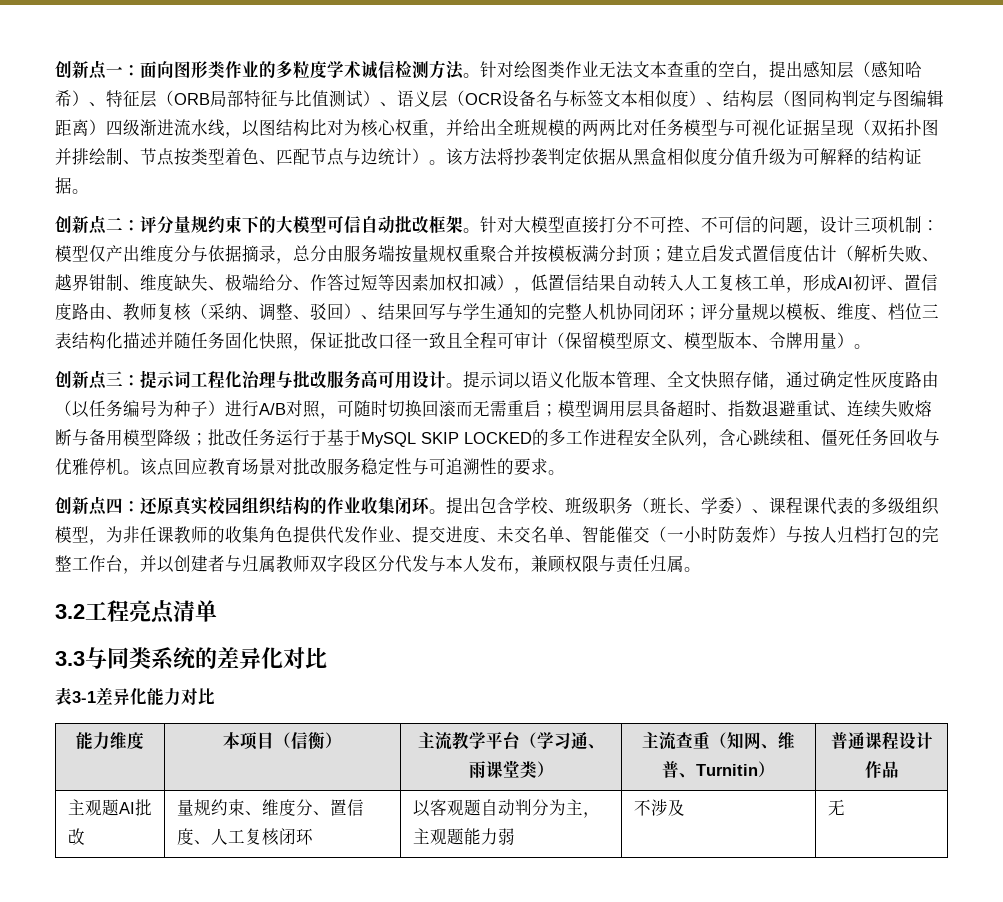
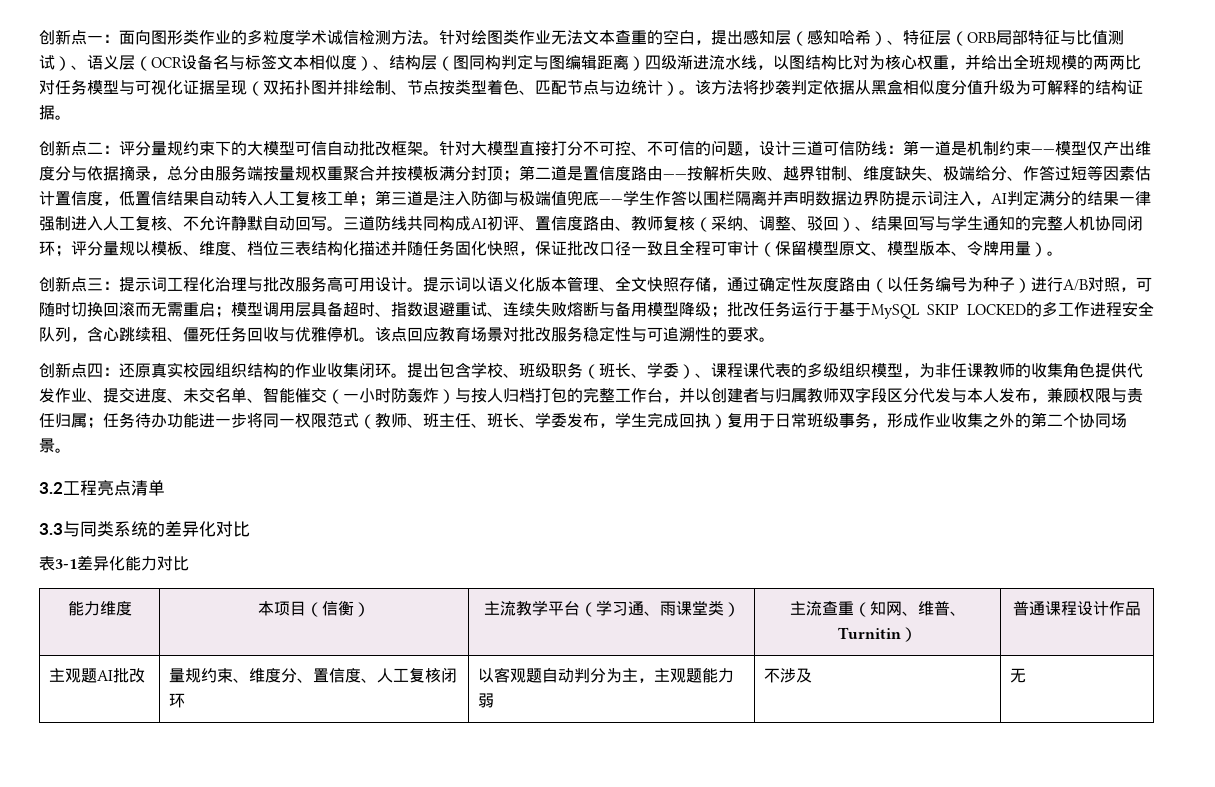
[871,216,939,234] 项机制： -> [807,140,1055,156] 道可信防线：第一道是机制约束——
[667,245,854,263] 建立启发式置信度估计（ -> [519,165,703,181] 第二道是置信度路由——按
[429,274,514,292] 加权扣减） -> [1135,166,1151,181] [39,191,103,206] 估计置信度
[786,274,820,293] ，形 -> [359,190,1151,207] [39,215,455,231] ；第三道是注入防御与极端值兜底——学生作答以围栏隔离并声明数据边界防提示词注入，AI判定满分的结果一律强制进入人工复核、不允许静默自动回写。三道防线共同构
(684, 563) none -> [87,412,1127,429] [39,438,55,453] ；任务待办功能进一步将同一权限范式（教师、班主任、班长、学委发布，学生完成回执）复用于日常班级事务，形成作业收集之外的第二个协同场景

